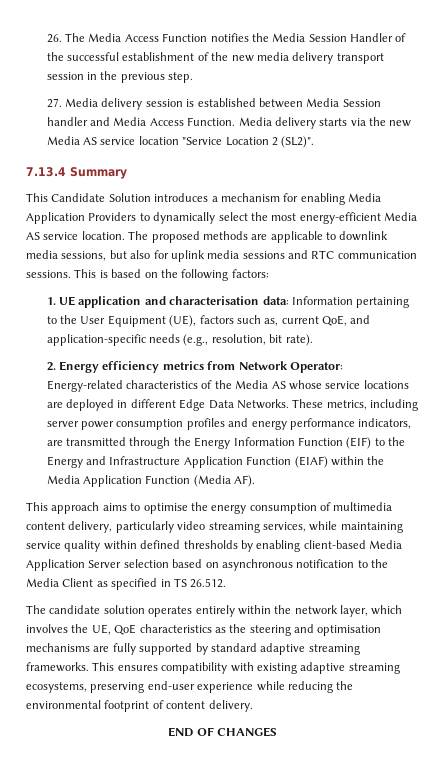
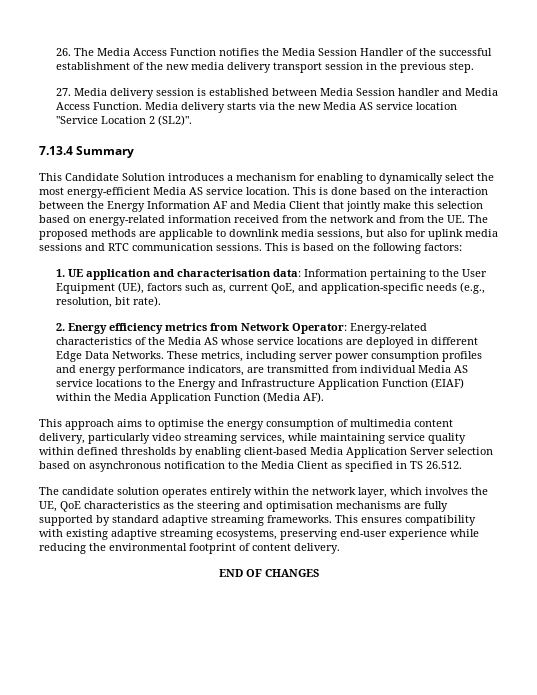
[348,193,381,202] [26,212,137,224] Media Application Providers -> (363, 178) none
(125, 235) none -> [293,187,488,195] [39,201,483,212] [39,215,465,226] This is done based on the interaction between the Energy Information AF and Media Client that jointly make this selection based on energy-related information received from the network and from the UE.
[129,437,372,449] through the Energy Information Function (EIF) -> [331,365,468,373] [55,379,142,387] from individual Media AS service locations

